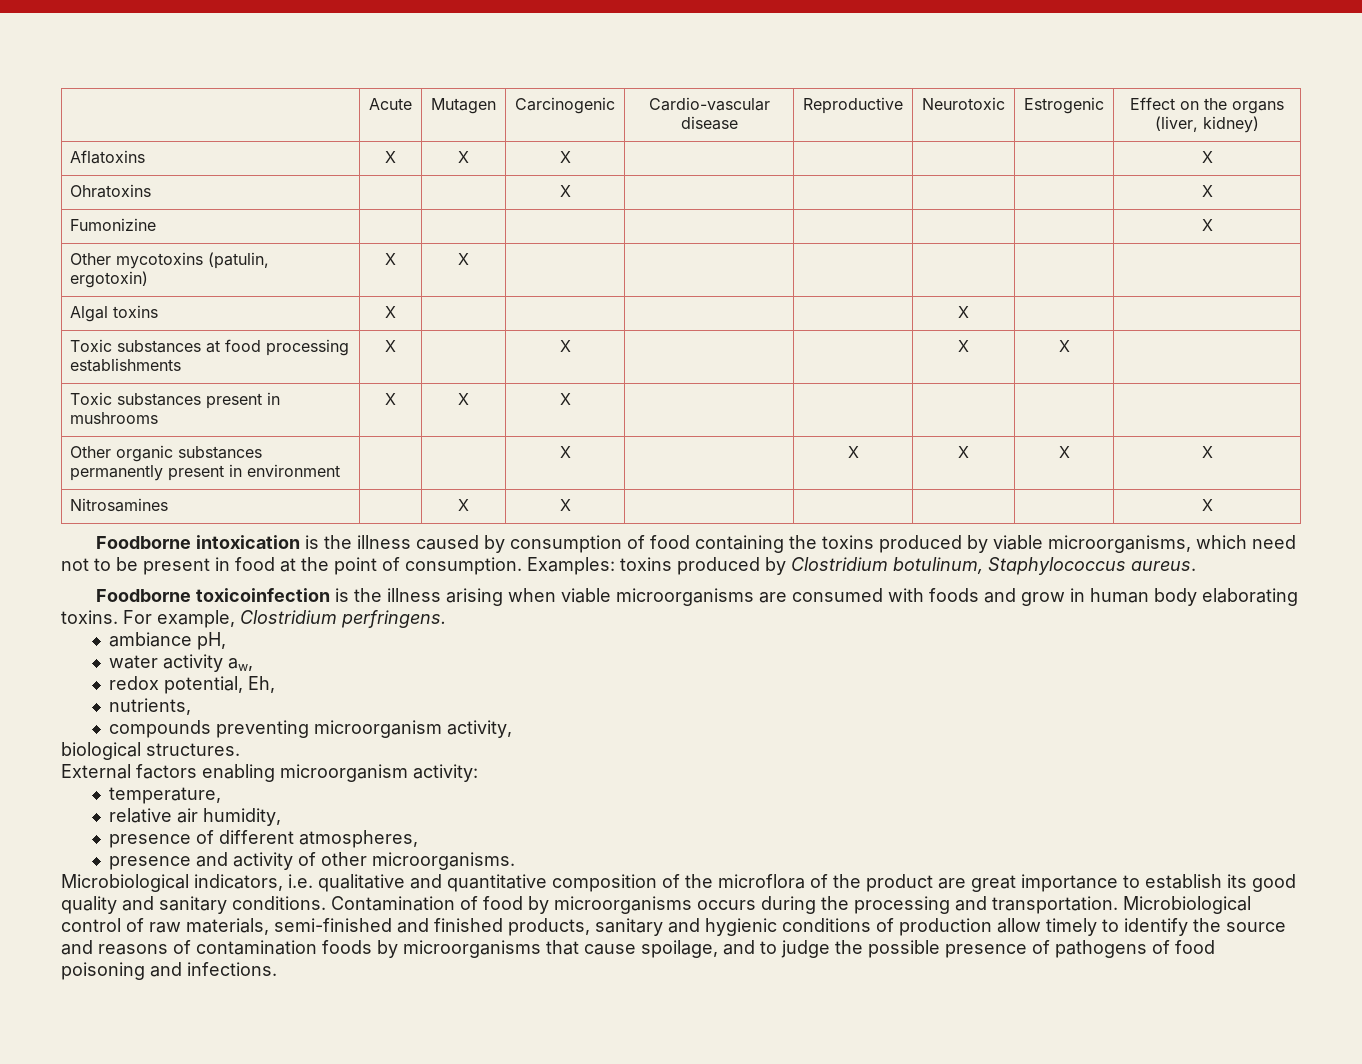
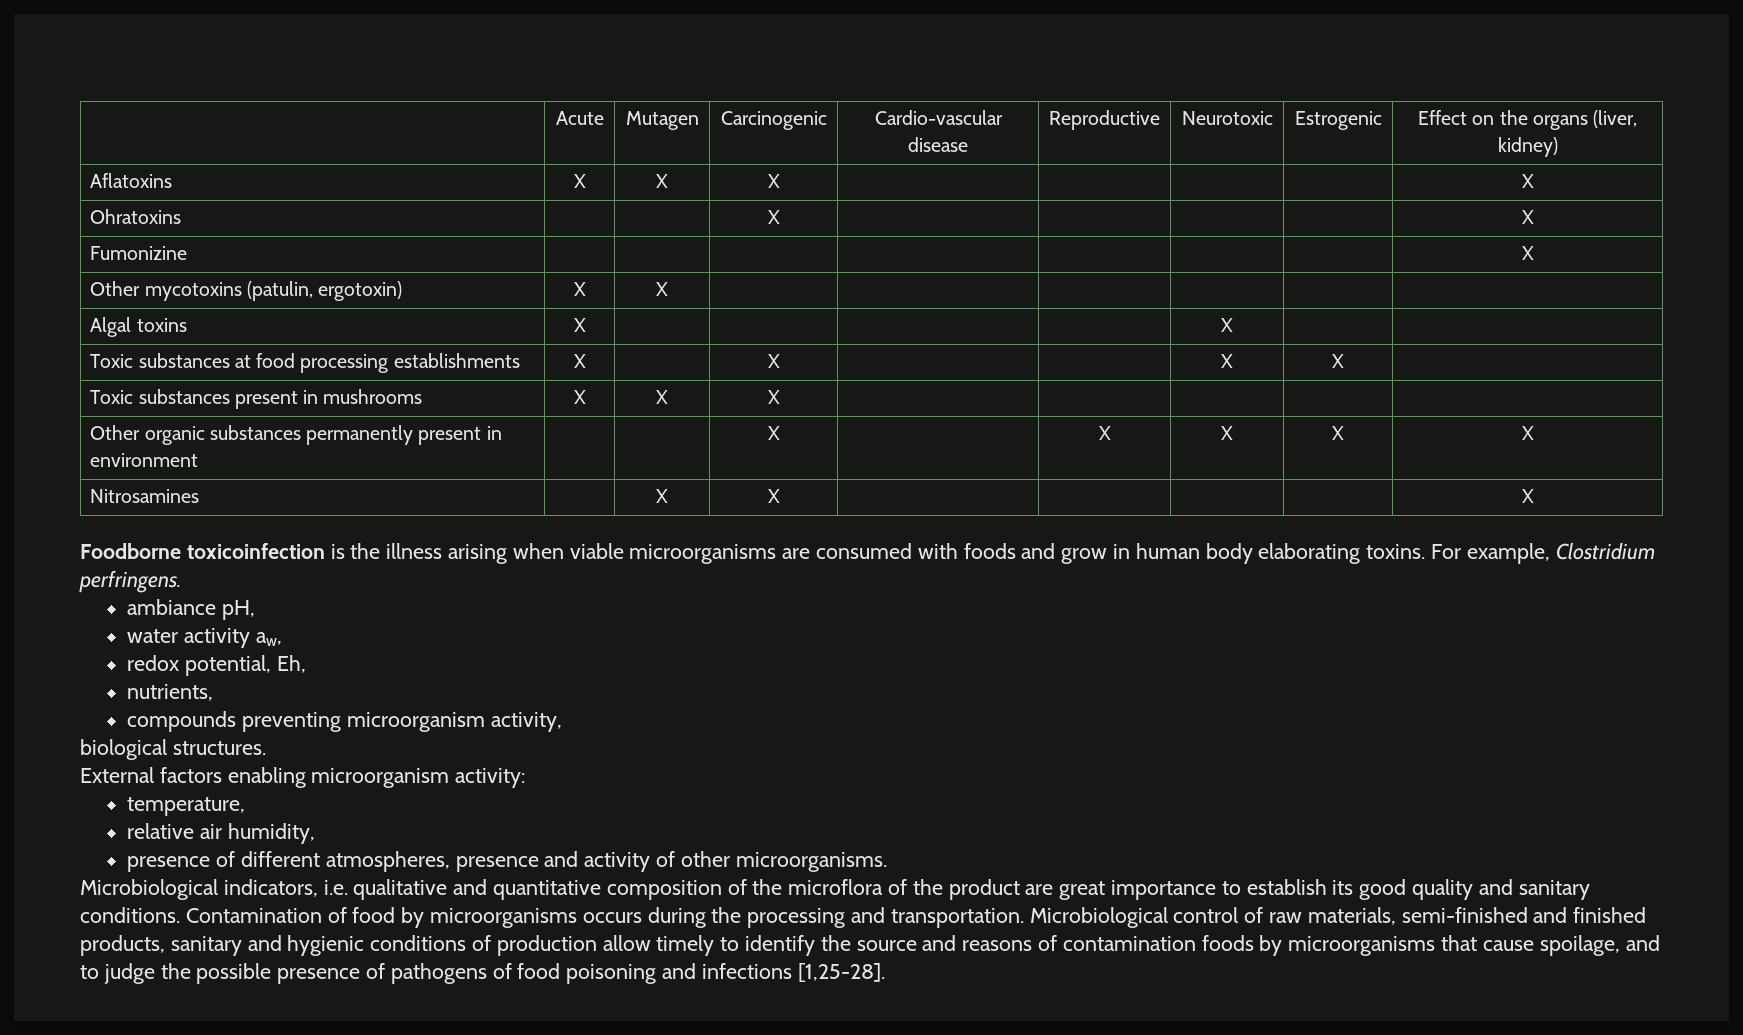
[96,535,1297,553] [61,557,1196,575] // Foodborne intoxication is the illness caused by consumption of food containing the toxins produced by viable microorganisms, which need not to be present in food at the point of consumption. Examples: toxins produced by Clostridium botulinum, Staphylococcus aureus. -> (1534, 496) none
(418, 839) // -> (450, 861) none
[187,962,277,976] infections. -> [701,963,885,982] infections [1,25-28].

